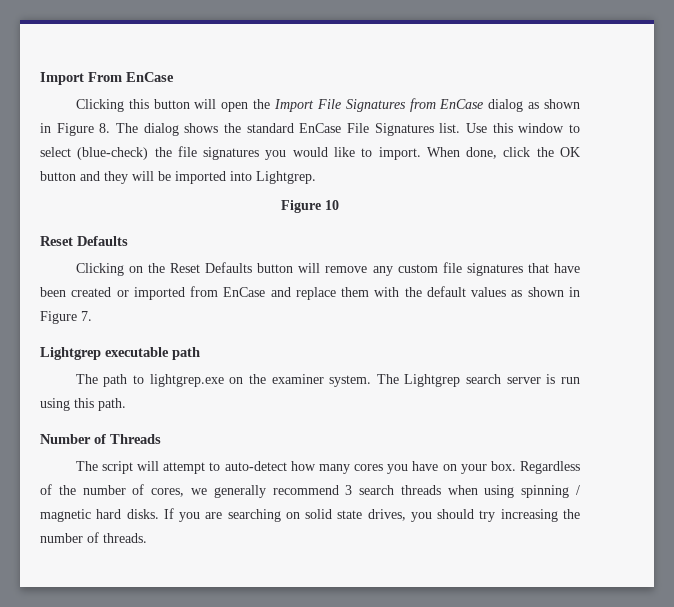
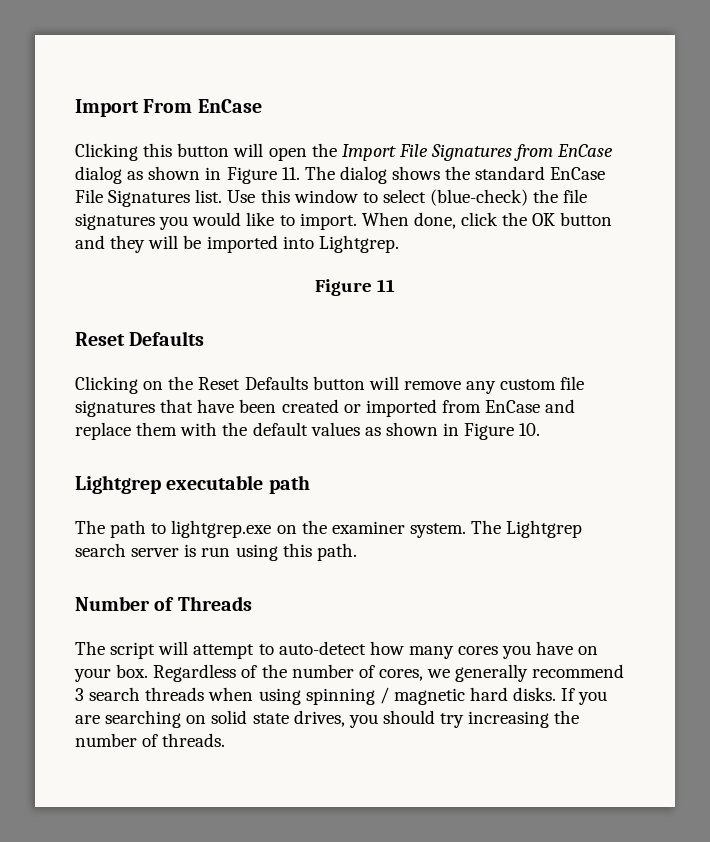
[99,123,111,133] 8. -> [281,167,300,180] 11.
[325,200,339,210] 10 -> [377,279,396,292] 11
[81,311,92,321] 7. -> [519,423,541,436] 10.

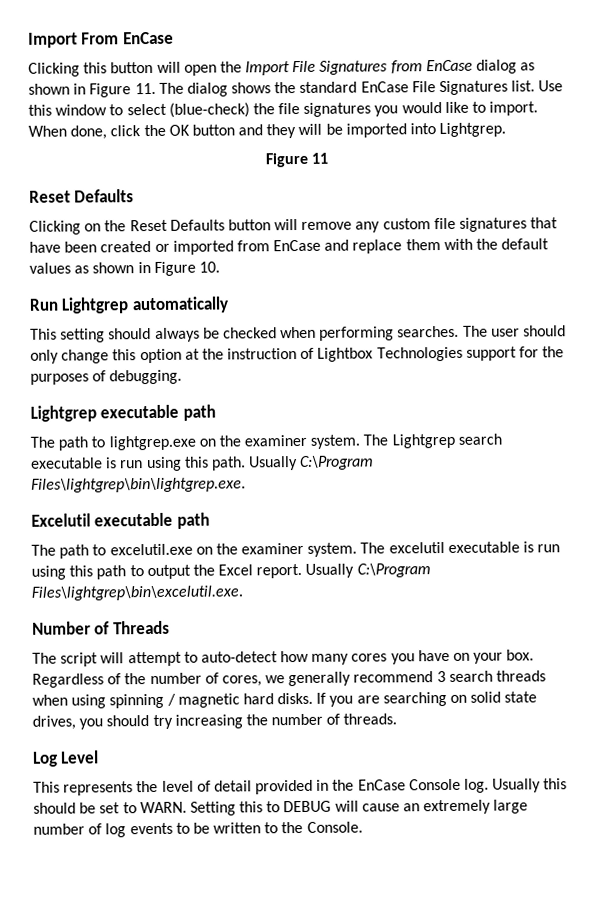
(541, 429) none -> [29,296,229,314] [30,325,567,343] [30,346,565,364] [30,369,183,385] // Run Lightgrep automatically // This setting should always be checked when performing searches. The user should only change this option at the instruction of Lightbox Technologies support for the purposes of debugging.
[131,548,180,557] server -> [31,457,103,469] executable
(357, 552) none -> [248,455,375,471] [31,477,246,493] [31,512,210,529] [31,541,561,559] [31,563,431,580] [31,585,243,601] Usually C:\Program Files\lightgrep\bin\lightgrep.exe. // Excelutil executable path // The path to excelutil.exe on the examiner system. The excelutil executable is run using this path to output the Excel report. Usually C:\Program Files\lightgrep\bin\excelutil.exe.
(226, 740) none -> [33,750,100,767] [33,778,568,796] [33,799,529,816] [33,821,363,838] // Log Level // This represents the level of detail provided in the EnCase Console log. Usually this should be set to WARN. Setting this to DEBUG will cause an extremely large number of log events to be written to the Console.

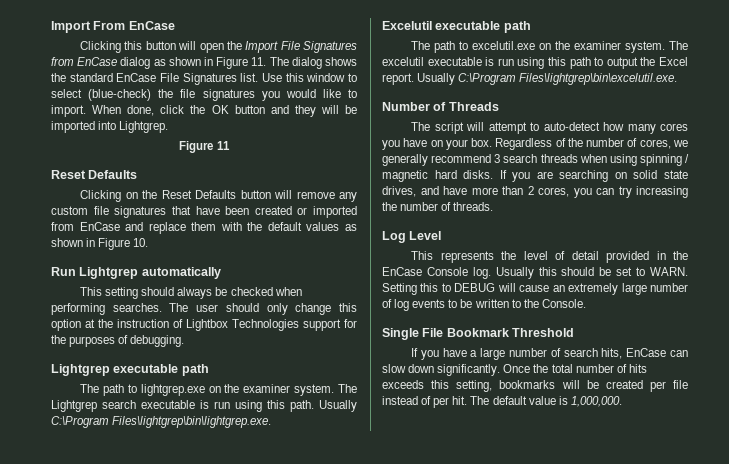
[79,715,150,730] you should -> [420,186,614,198] and have more than 2 cores, you can
(363, 827) none -> [382,328,575,340] [410,348,688,360] [382,364,647,376] [382,380,688,392] [382,396,622,408] // Single File Bookmark Threshold // If you have a large number of search hits, EnCase can slow down significantly. Once the total number of hits exceeds this setting, bookmarks will be created per file instead of per hit. The default value is 1,000,000.

